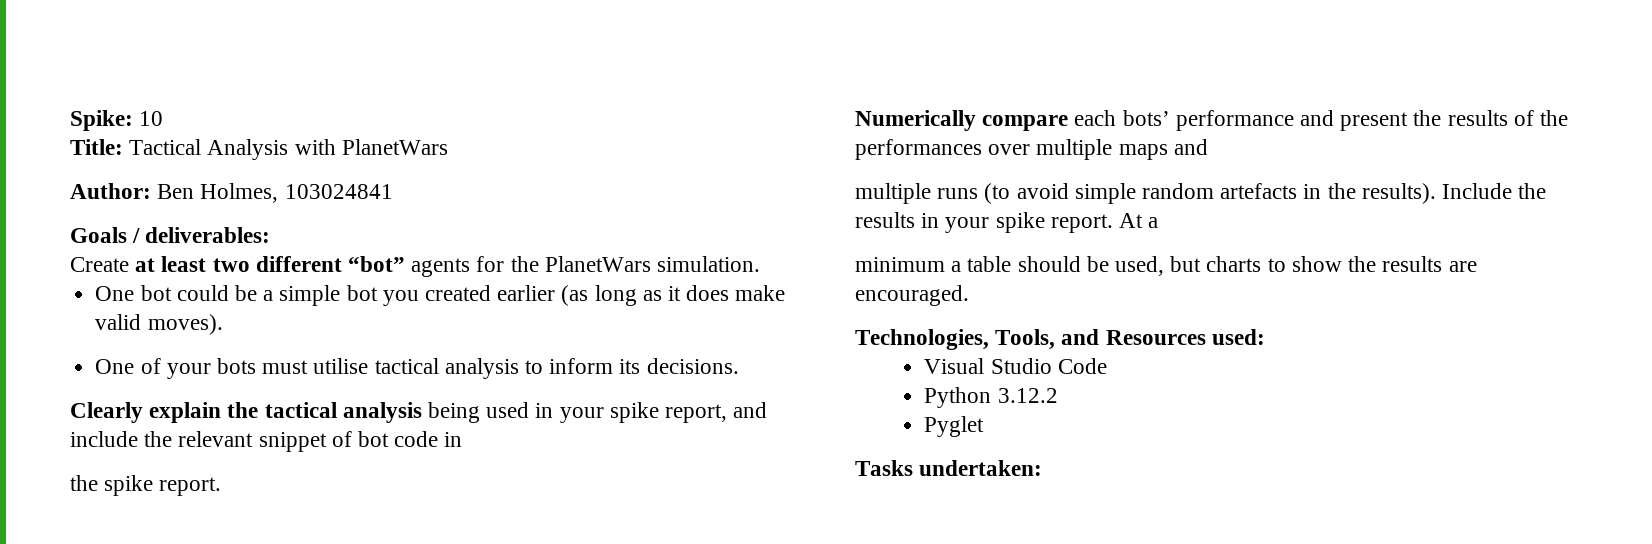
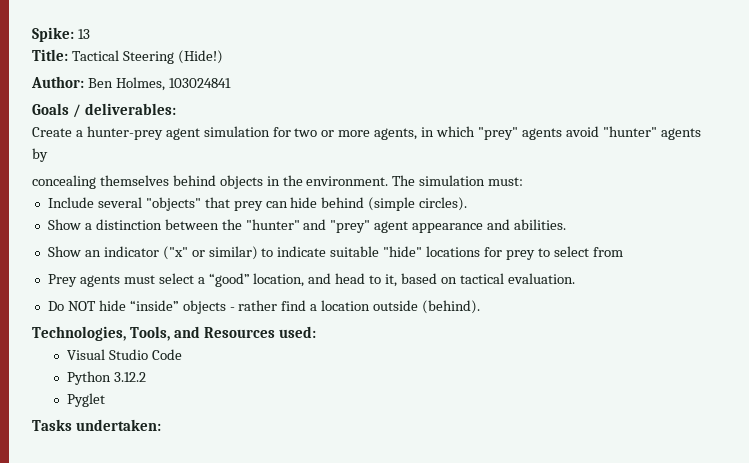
[139,111,164,126] 10 -> [77,29,90,39] 13
[207,139,448,160] Analysis with PlanetWars -> [122,50,223,64] Steering (Hide!)
[135,256,761,277] [95,285,786,306] [95,314,223,335] [95,358,739,379] [70,402,768,423] [70,431,463,452] [70,475,222,496] [855,110,1569,131] [855,139,1208,160] [855,183,1547,204] [855,212,1159,233] [855,256,1477,276] [855,285,969,306] at least two different “bot” agents for the PlanetWars simulation. // One bot could be a simple bot you created earlier (as long as it does make valid moves). // One of your bots must utilise tactical analysis to inform its decisions. // Clearly explain the tactical analysis being used in your spike report, and include the relevant snippet of bot code in // the spike report. // Numerically compare each bots’ performance and present the results of the performances over multiple maps and // multiple runs (to avoid simple random artefacts in the results). Include the results in your spike report. At a // minimum a table should be used, but charts to show the results are encouraged. -> [75,126,701,140] [32,148,48,162] [32,175,524,189] [47,197,468,211] [47,219,567,233] [47,246,623,260] [47,273,575,287] [47,300,481,314] a hunter-prey agent simulation for two or more agents, in which "prey" agents avoid "hunter" agents by // concealing themselves behind objects in the environment. The simulation must: // Include several "objects" that prey can hide behind (simple circles). // Show a distinction between the "hunter" and "prey" agent appearance and abilities. // Show an indicator ("x" or similar) to indicate suitable "hide" locations for prey to select from // Prey agents must select a “good” location, and head to it, based on tactical evaluation. // Do NOT hide “inside” objects - rather find a location outside (behind).

